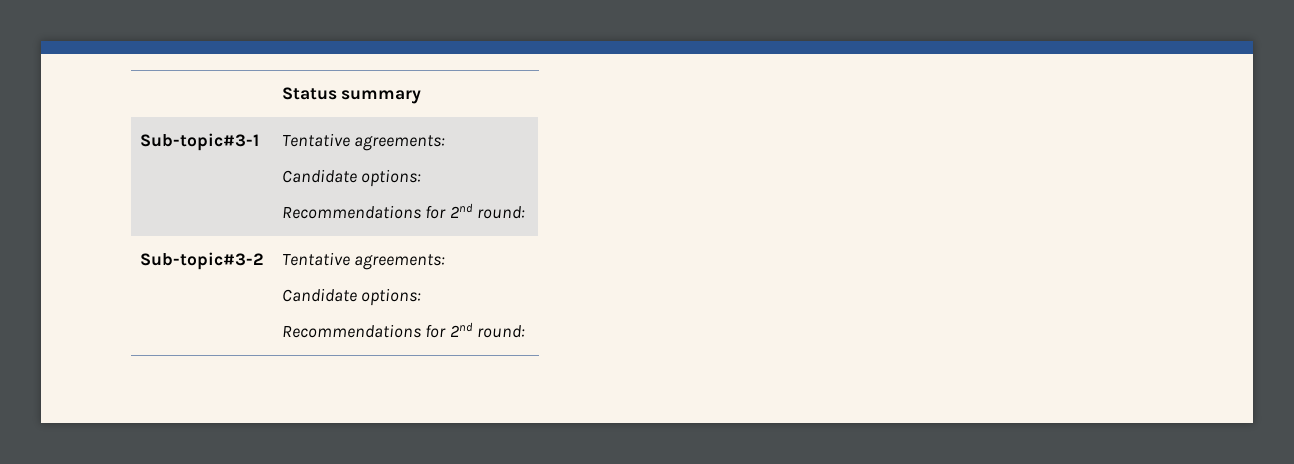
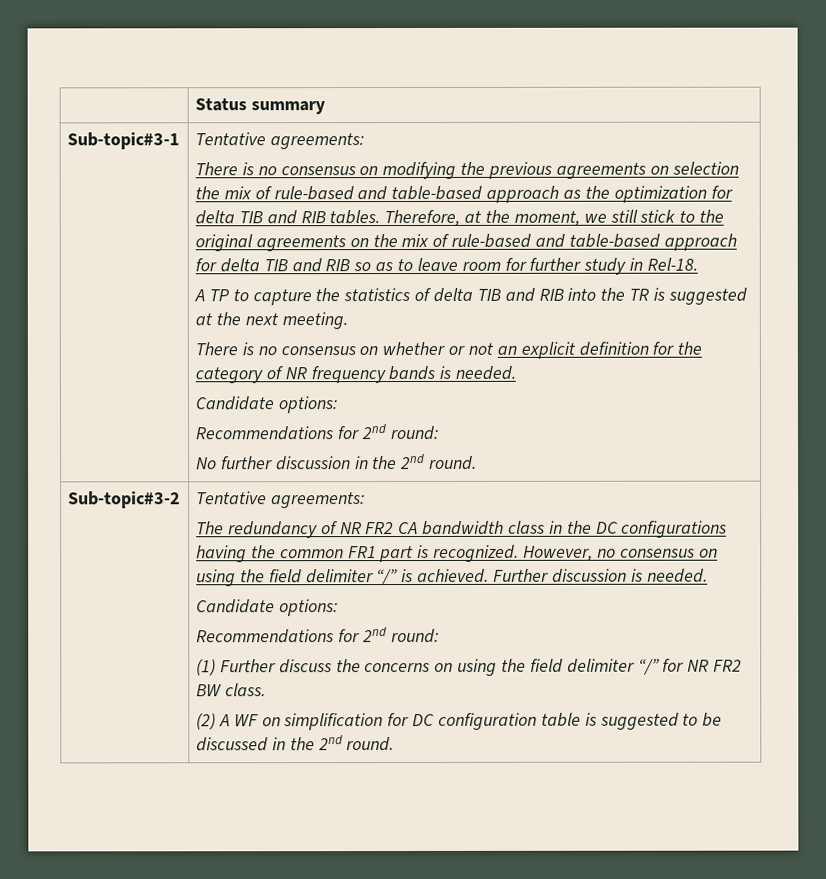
[281,169,422,187] [281,203,525,219] [139,252,264,270] [281,252,446,270] [281,288,422,306] [281,322,525,338] Candidate options: // Recommendations for 2nd round: // Sub-topic#3-2 | Tentative agreements: // Candidate options: // Recommendations for 2nd round: -> [194,161,739,180] [194,185,733,203] [194,209,725,227] [194,233,737,252] [194,257,699,275] [193,287,747,306] [194,312,348,330] [194,341,703,359] [194,365,517,384] [194,396,337,414] [194,424,439,441] [195,453,478,471] [67,491,181,509] [195,491,365,509] [195,520,728,539] [195,544,718,563] [195,568,708,587] [195,599,338,617] [195,627,439,644] [195,658,743,677] [195,683,266,697] [195,712,723,731] [195,735,395,752] There is no consensus on modifying the previous agreements on selection the mix of rule-based and table-based approach as the optimization for delta TIB and RIB tables. Therefore, at the moment, we still stick to the original agreements on the mix of rule-based and table-based approach for delta TIB and RIB so as to leave room for further study in Rel-18. // A TP to capture the statistics of delta TIB and RIB into the TR is suggested at the next meeting. // There is no consensus on whether or not an explicit definition for the category of NR frequency bands is needed. // Candidate options: // Recommendations for 2nd round: // No further discussion in the 2nd round. // Sub-topic#3-2 | Tentative agreements: // The redundancy of NR FR2 CA bandwidth class in the DC configurations having the common FR1 part is recognized. However, no consensus on using the field delimiter “/” is achieved. Further discussion is needed. // Candidate options: // Recommendations for 2nd round: // (1) Further discuss the concerns on using the field delimiter “/” for NR FR2 BW class. // (2) A WF on simplification for DC configuration table is suggested to be discussed in the 2nd round.

